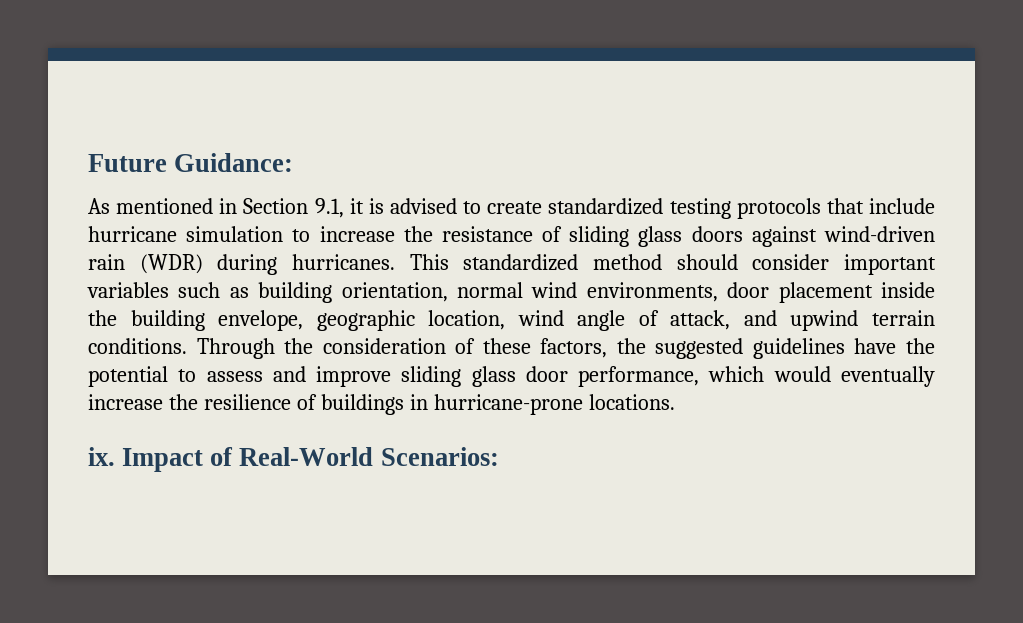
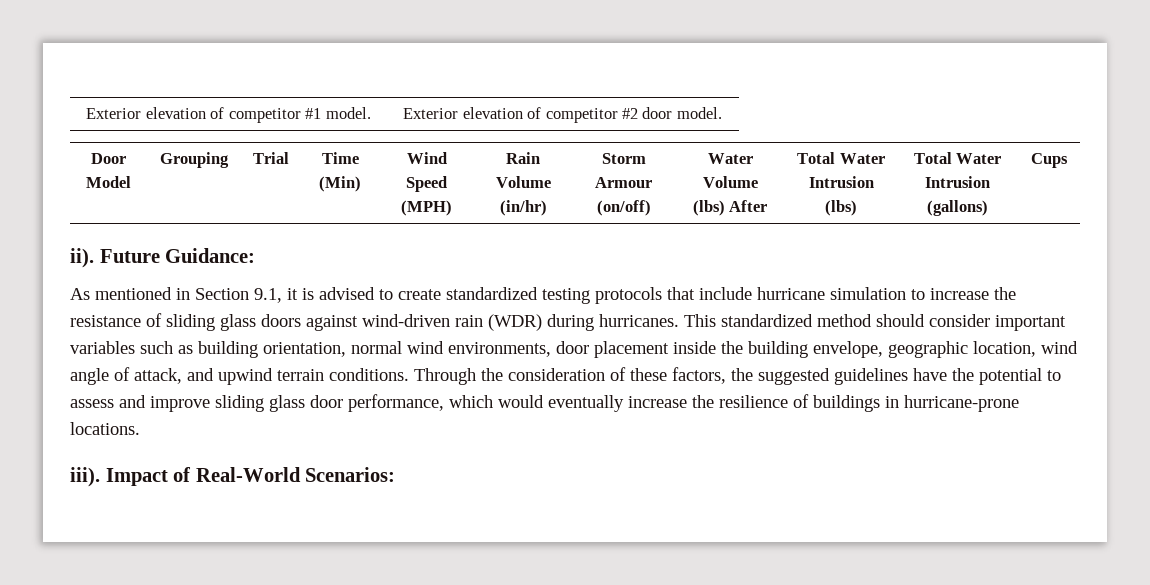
(88, 163) none -> [86,107,371,123] [403,107,722,123] [91,153,126,164] [86,176,131,188] [159,152,229,168] [253,152,289,164] [321,152,359,164] [319,176,361,192] [406,152,447,164] [406,176,447,192] [401,200,452,216] [506,152,540,164] [495,176,551,188] [499,200,547,216] [601,153,646,164] [595,177,652,188] [596,200,651,216] [707,153,753,164] [702,176,758,188] [692,200,768,216] [797,152,885,164] [808,176,874,188] [825,200,857,216] [913,152,1002,164] [925,176,990,188] [927,200,988,216] [1030,153,1068,168] [70,248,94,268] Exterior elevation of competitor #1 model. | Exterior elevation of competitor #2 door model. // Door Model | Grouping | Trial | Time (Min) | Wind Speed (MPH) | Rain Volume (in/hr) | Storm Armour (on/off) | Water Volume (lbs) After | Total Water Intrusion (lbs) | Total Water Intrusion (gallons) | Cups // ii).
[88,447,115,466] ix. -> [70,467,100,487] iii).

